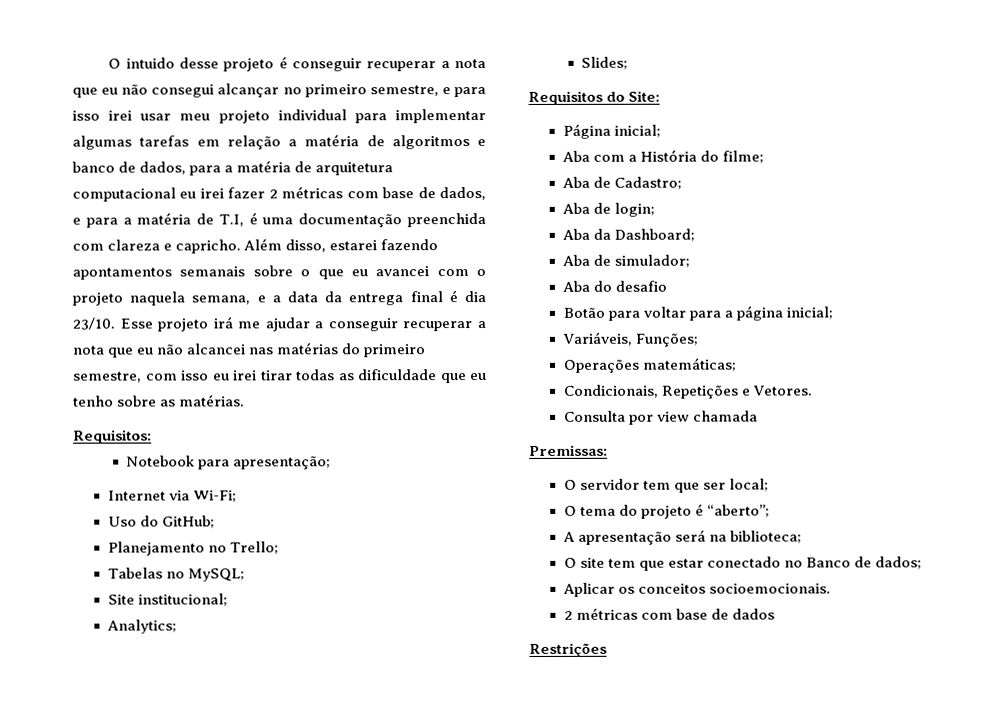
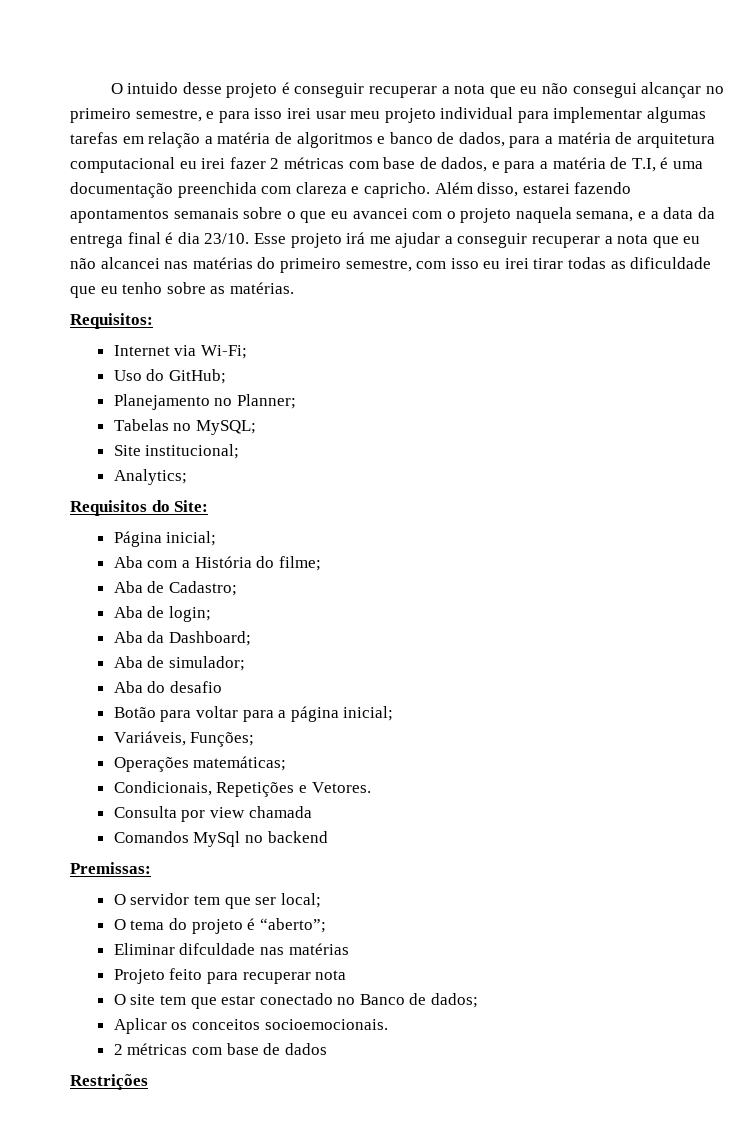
[126,455,332,470] // Notebook para apresentação; -> (153, 321) none
[229,541,279,555] Trello; -> [236,394,296,409] Planner;
[581,56,629,70] // Slides; -> (187, 477) none
(758, 416) none -> [113,831,328,847] // Comandos MySql no backend
[562,529,802,545] A apresentação será na biblioteca; -> [113,943,349,955] [113,968,347,984] Eliminar difculdade nas matérias // Projeto feito para recuperar nota

